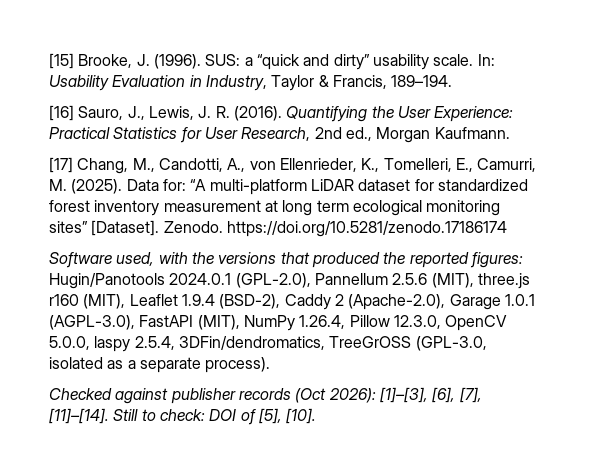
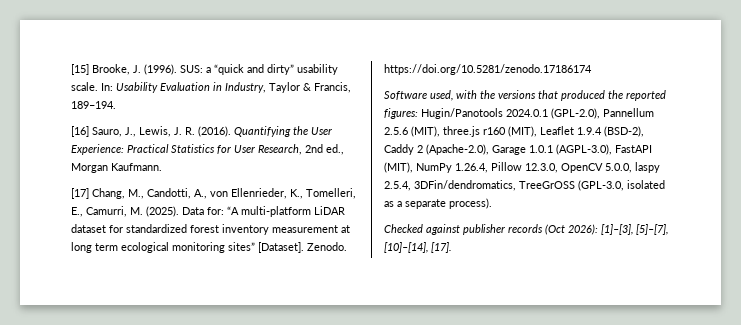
[432,387,482,403] [49,408,317,425] [6], [7], [11]–[14]. Still to check: DOI of [5], [10]. -> [636,224,668,235] [384,242,452,253] [5]–[7], [10]–[14], [17].

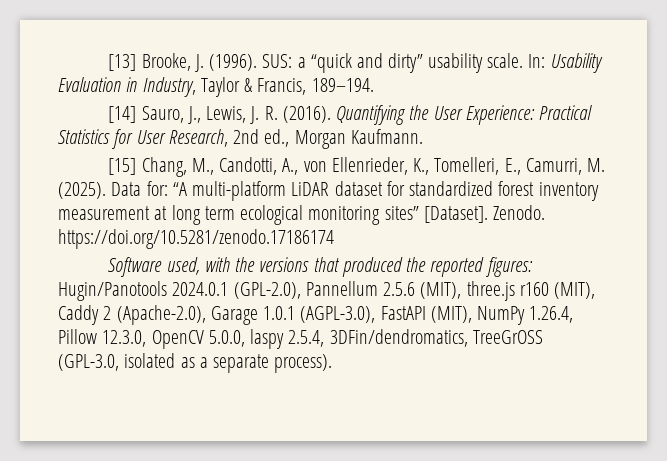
[71,64,89,75] [15] -> [108,54,137,71] [13]
[71,126,89,137] [16] -> [108,106,137,123] [14]
[71,188,89,199] [17] -> [108,158,137,175] [15]
[540,126,644,137] Leaflet 1.9.4 (BSD-2), -> (596, 290) none
[384,224,668,235] [384,242,452,253] // Checked against publisher records (Oct 2026): [1]–[3], [5]–[7], [10]–[14], [17]. -> (333, 363) none

